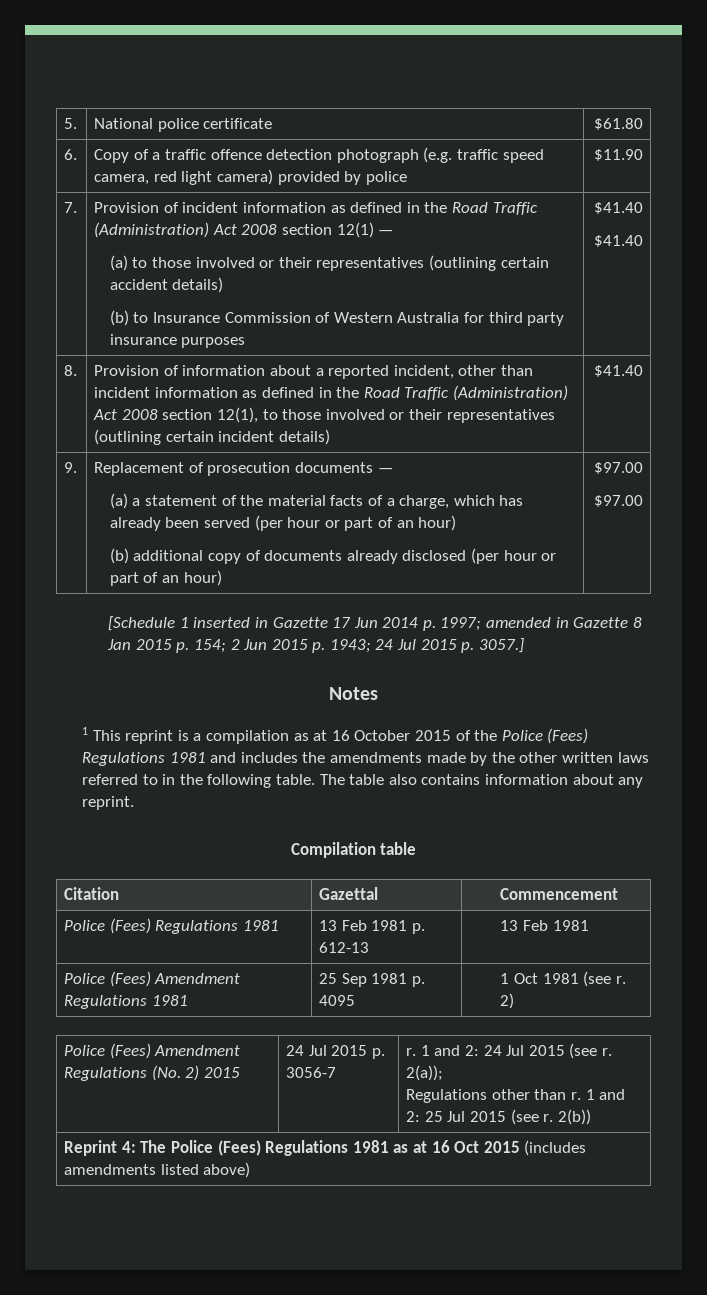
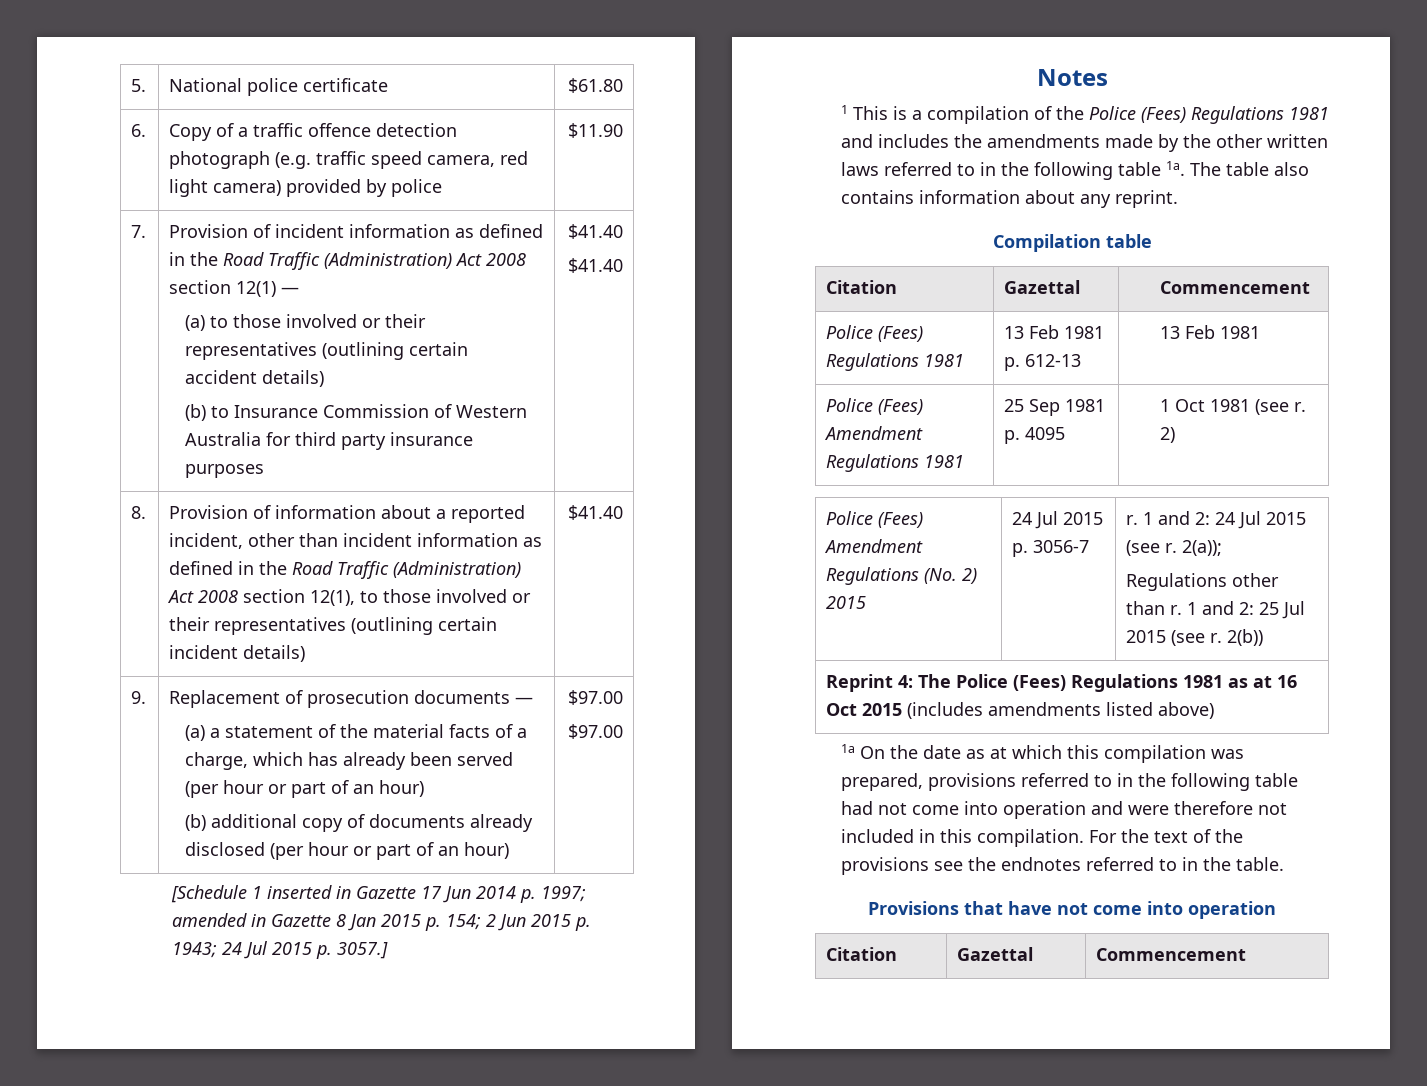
[125,730,174,744] reprint -> (888, 113) none
[293,730,451,741] as at 16 October 2015 -> (1029, 115) none
[276,774,316,785] table. -> [1117,161,1185,176] table 1a.
(251, 1170) none -> [840,744,1244,763] [840,773,1298,791] [840,801,1287,819] [840,829,1243,847] [840,857,1284,875] [868,901,1276,919] [826,947,898,961] [957,947,1034,961] [1096,948,1247,961] // 1a On the date as at which this compilation was prepared, provisions referred to in the following table had not come into operation and were therefore not included in this compilation. For the text of the provisions see the endnotes referred to in the table. // Provisions that have not come into operation // Citation | Gazettal | Commencement

